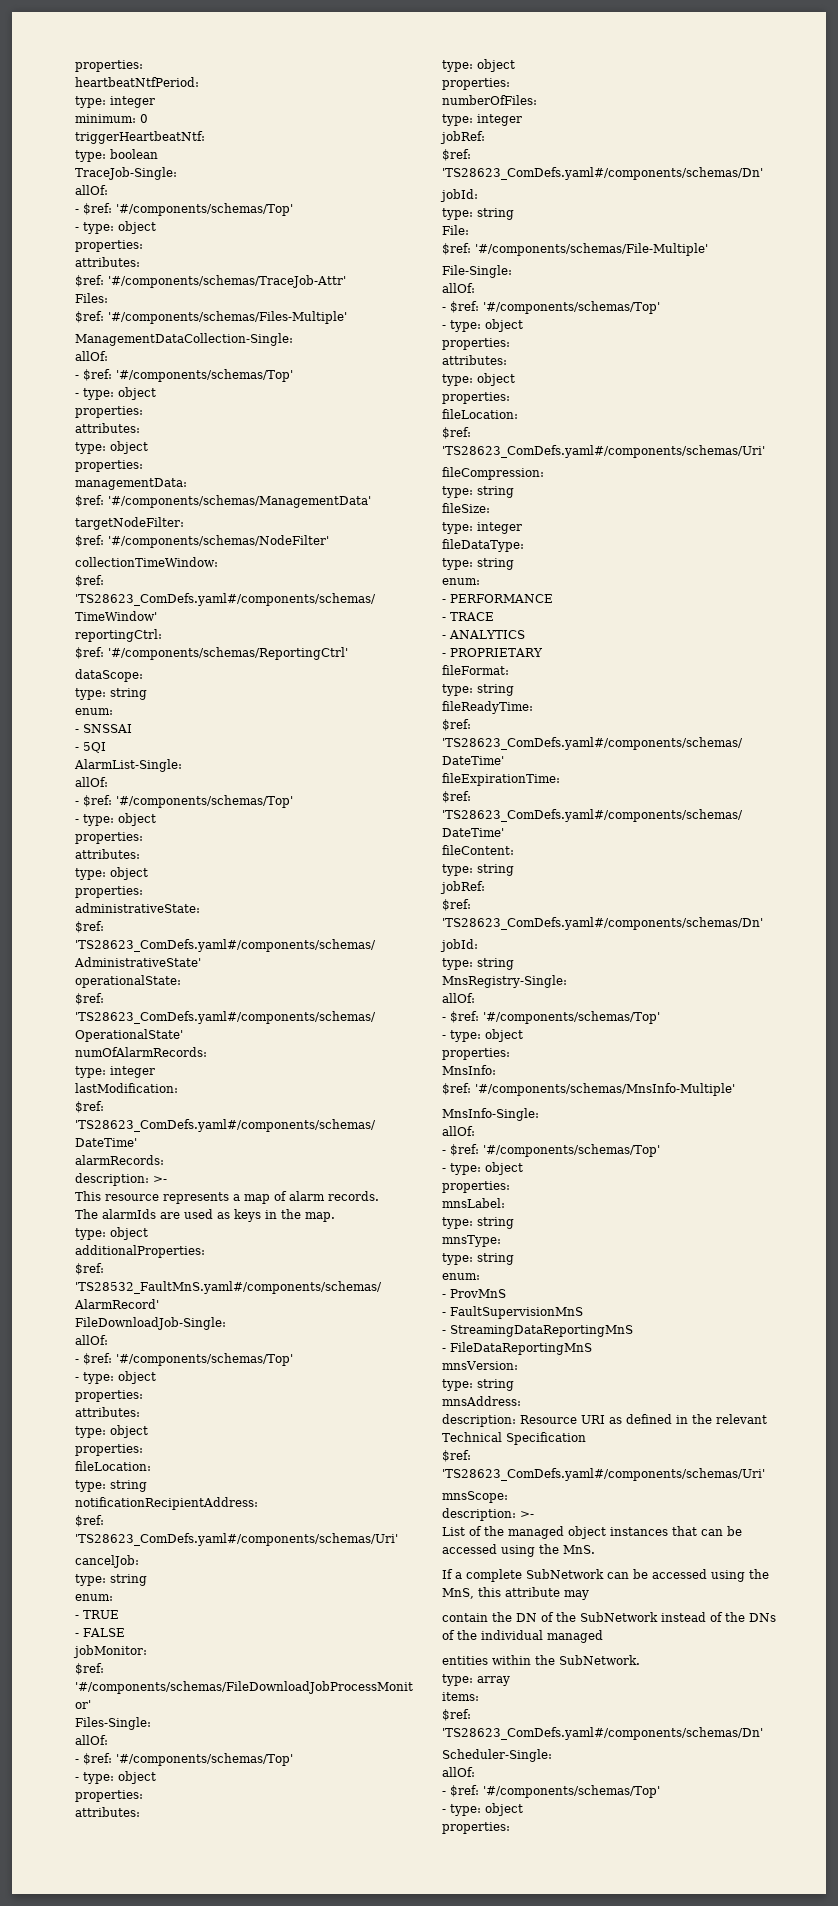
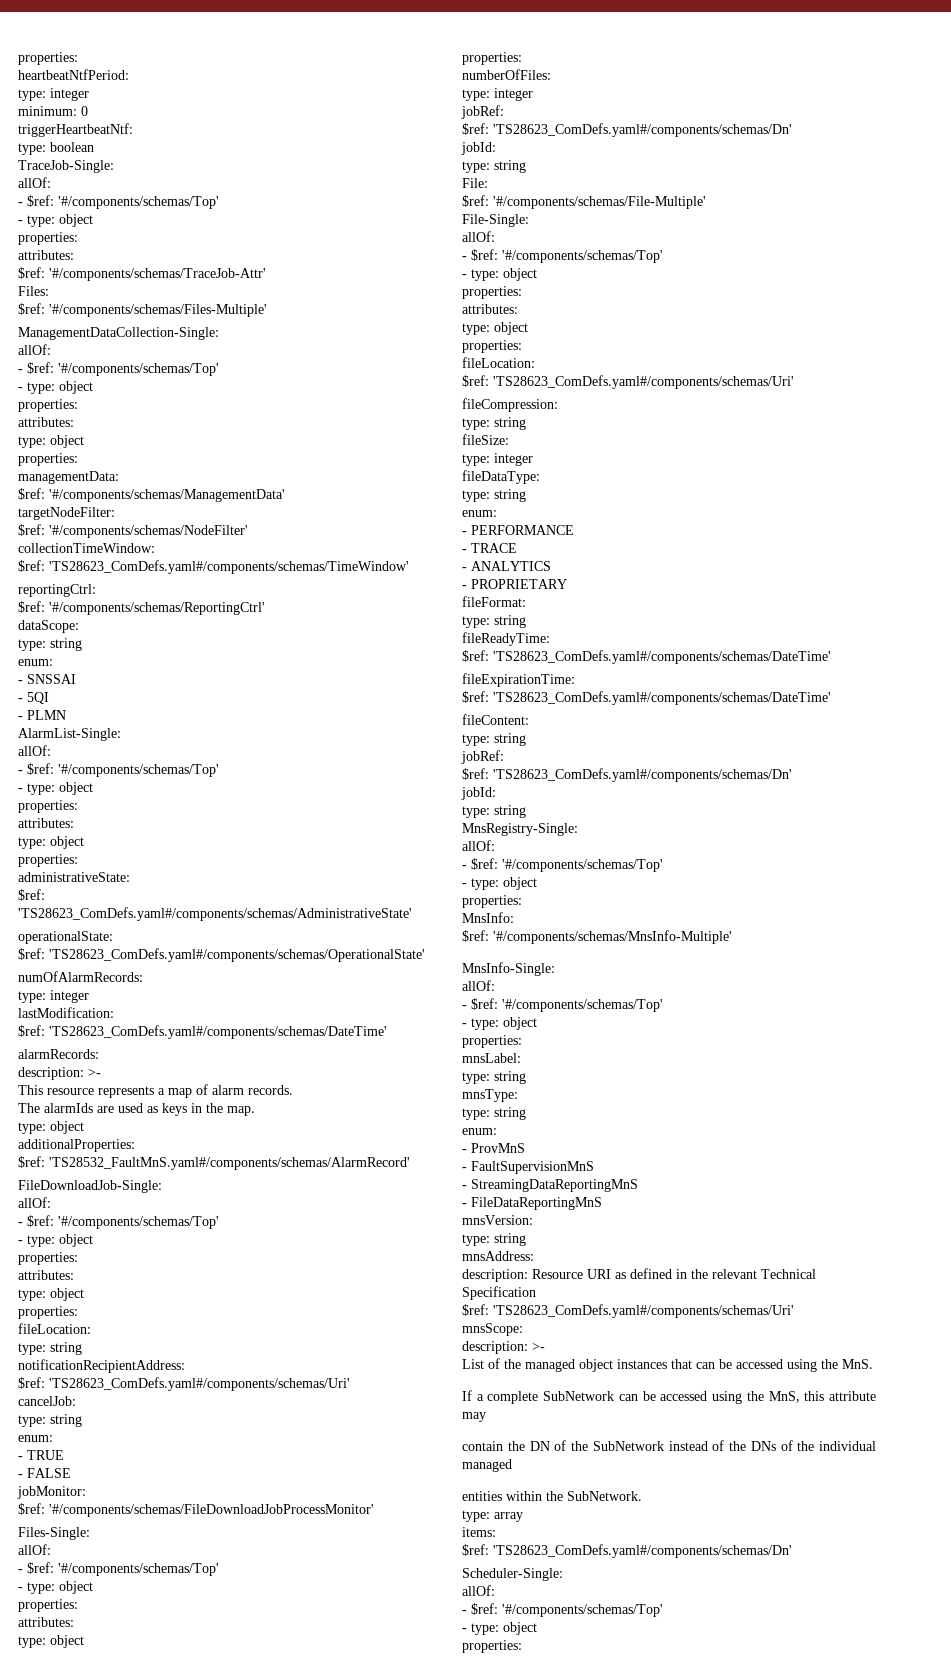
(106, 747) none -> [18,710,66,720] // - PLMN

